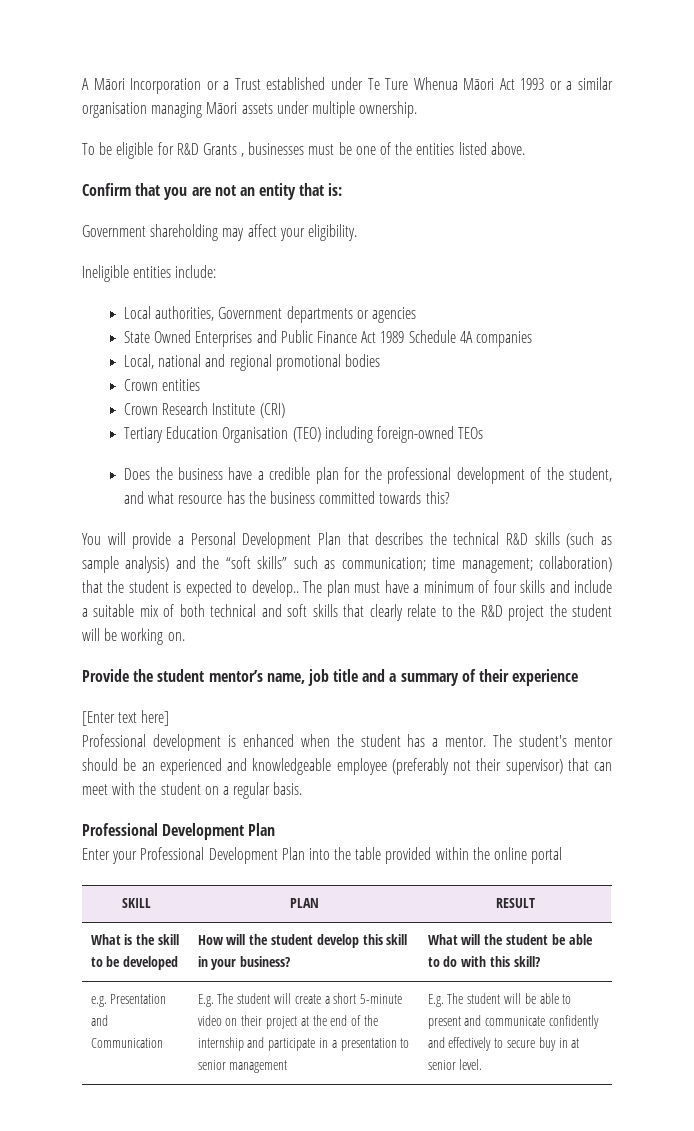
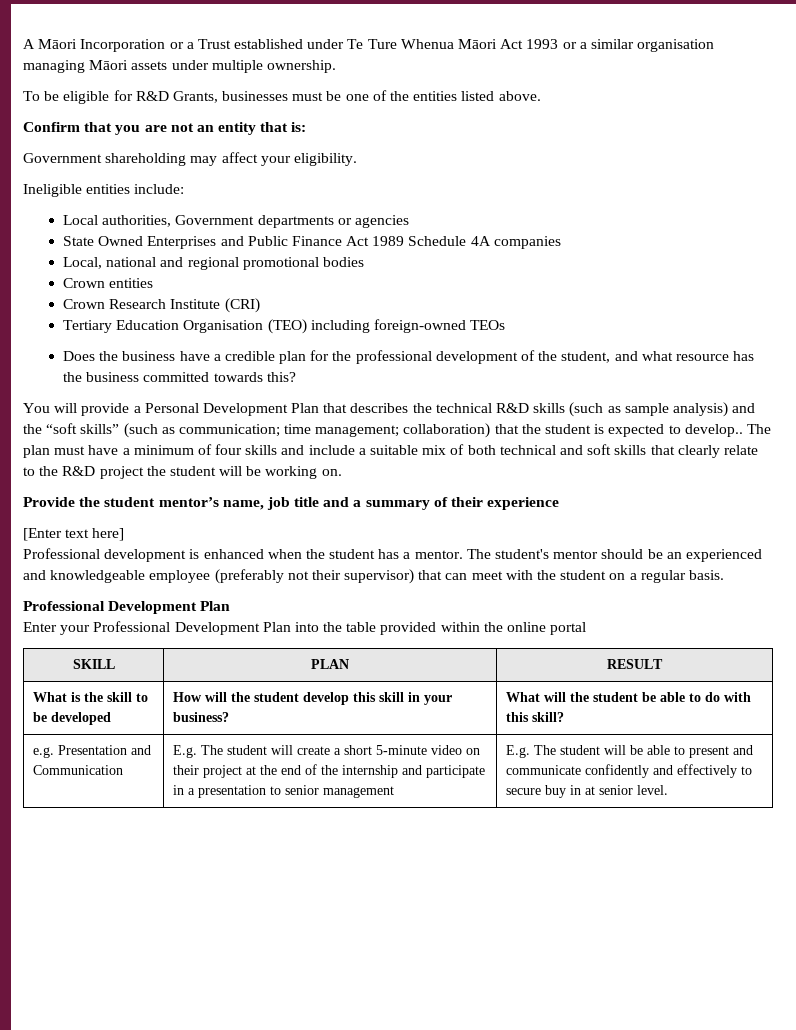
[202,143,245,157] Grants , -> [172,91,218,103] Grants,
[293,556,318,569] such -> [123,423,158,438] (such

